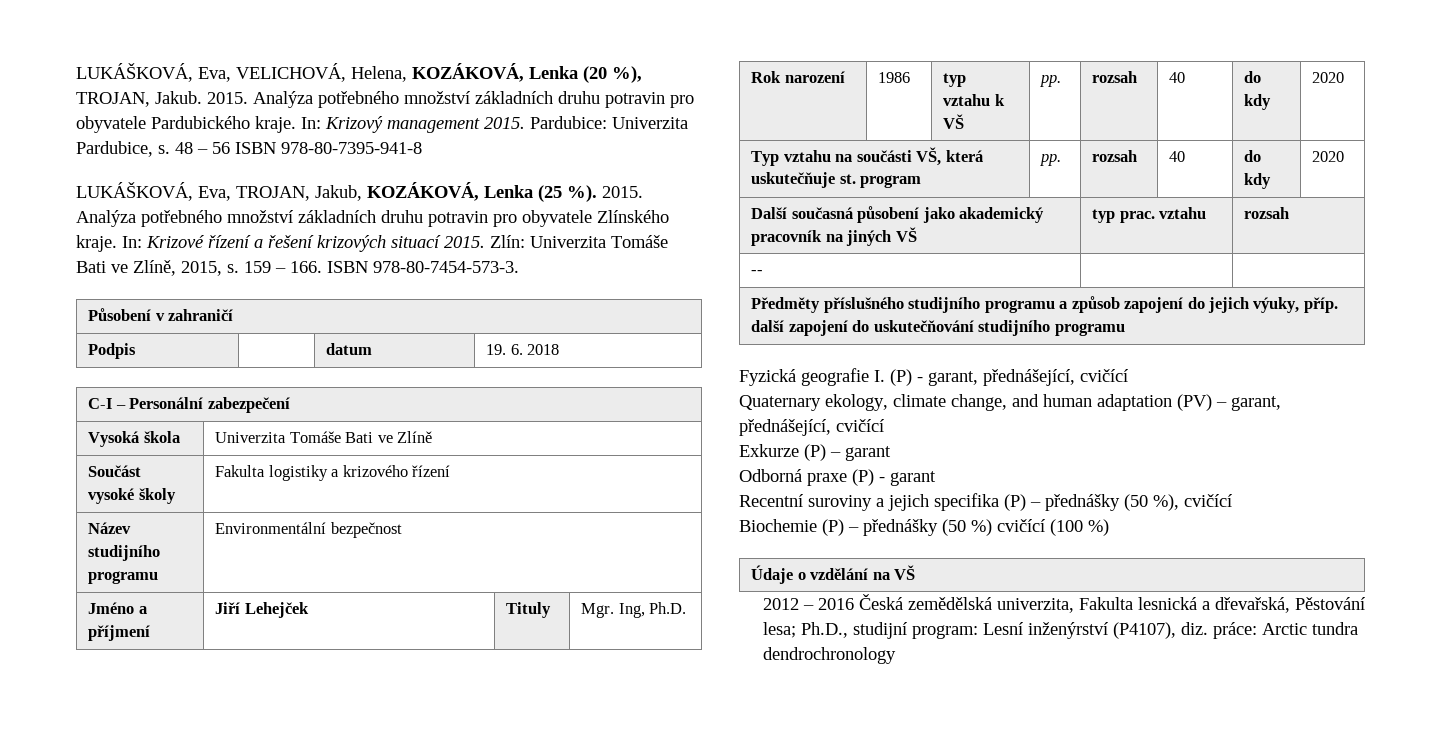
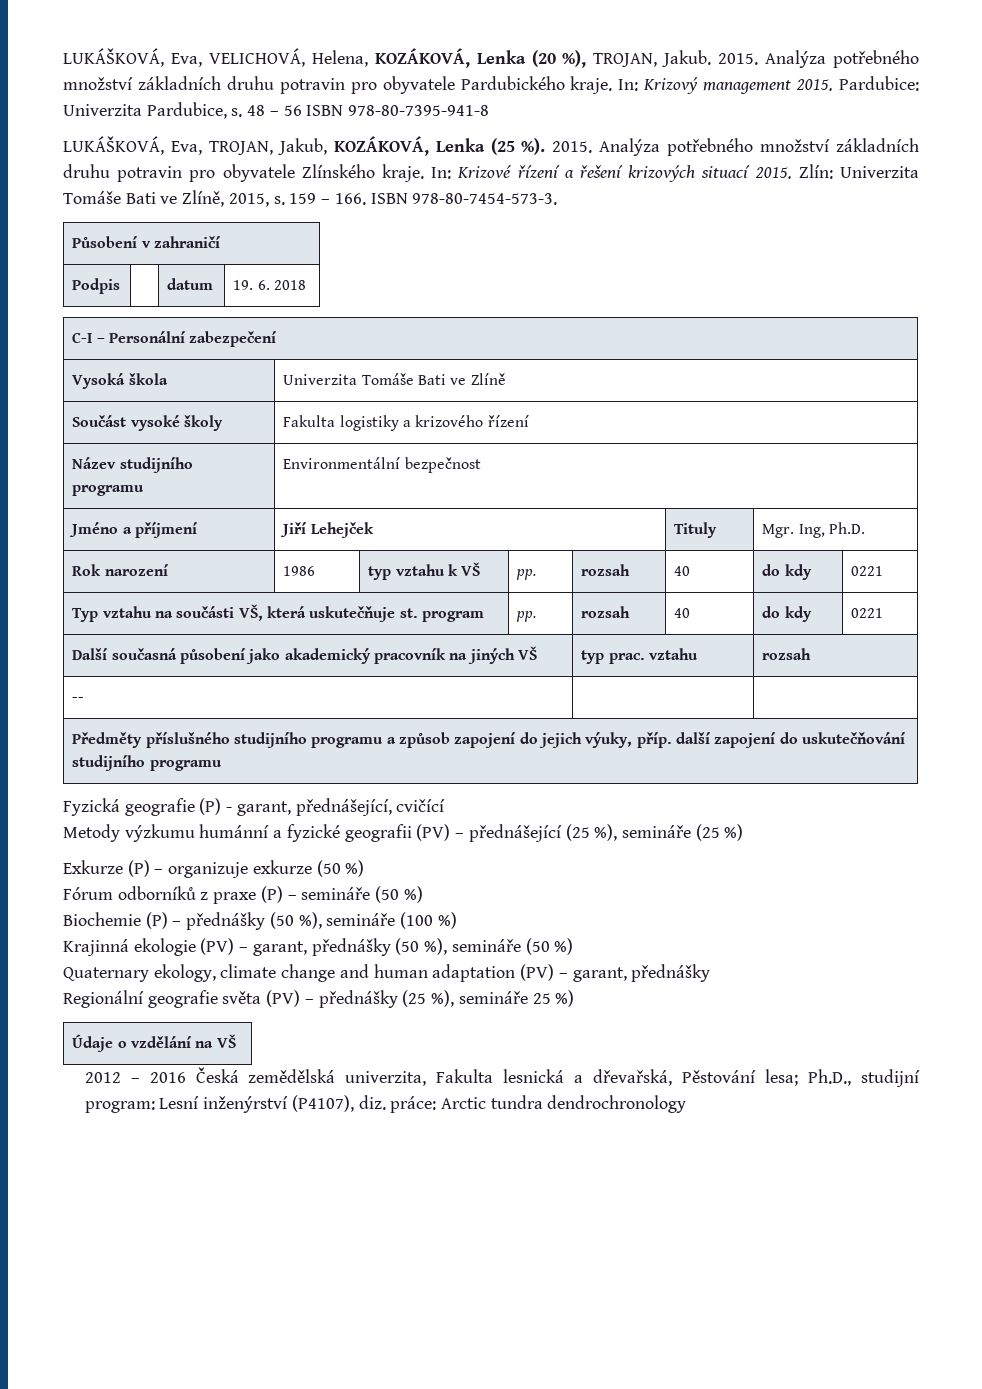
[1312,72,1345,83] 2020 -> [851,566,884,576] 0221
[1312,151,1345,162] 2020 -> [851,608,884,618] 0221
[874,370,885,382] I. -> (195, 807) none
(1128, 375) none -> [63,824,744,842] [63,860,365,878] [63,886,423,904] [63,912,457,930] [63,938,574,956] // Metody výzkumu humánní a fyzické geografii (PV) – přednášející (25 %), semináře (25 %) // Exkurze (P) – organizuje exkurze (50 %) // Fórum odborníků z praxe (P) – semináře (50 %) // Biochemie (P) – přednášky (50 %), semináře (100 %) // Krajinná ekologie (PV) – garant, přednášky (50 %), semináře (50 %)
[951,394,1007,411] change, -> [281,964,336,982] change
[739,419,884,436] [739,444,891,461] [739,469,936,486] [739,493,1232,511] [739,519,1083,536] přednášející, cvičící // Exkurze (P) – garant // Odborná praxe (P) - garant // Recentní suroviny a jejich specifika (P) – přednášky (50 %), cvičící // Biochemie (P) – přednášky (50 %) cvičící (100 -> [631,964,711,982] [63,990,551,1008] přednášky // Regionální geografie světa (PV) – přednášky (25 %), semináře 25

